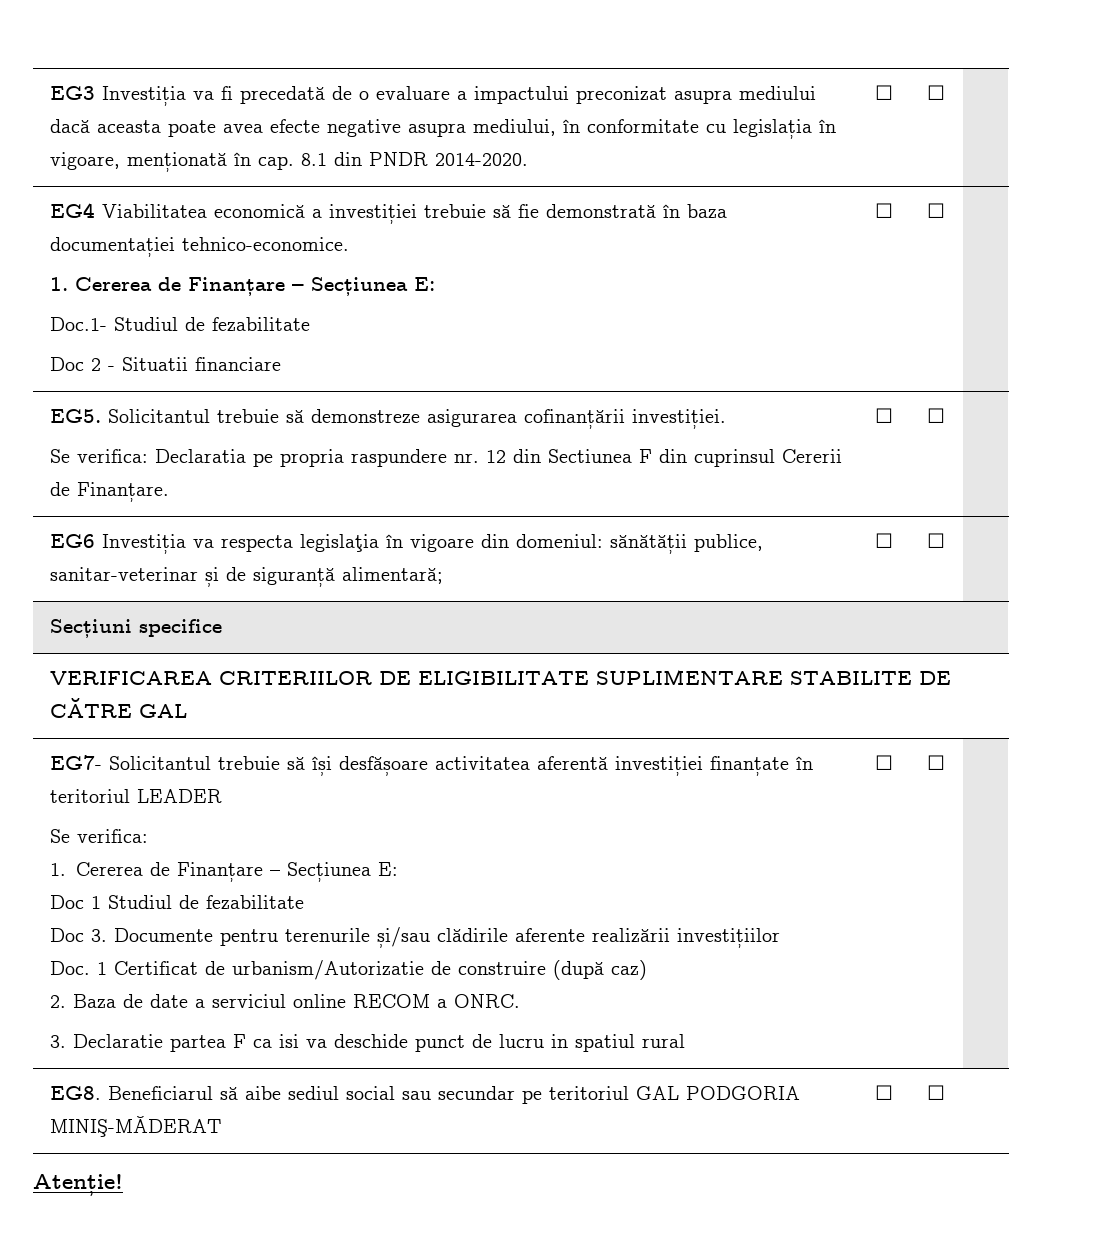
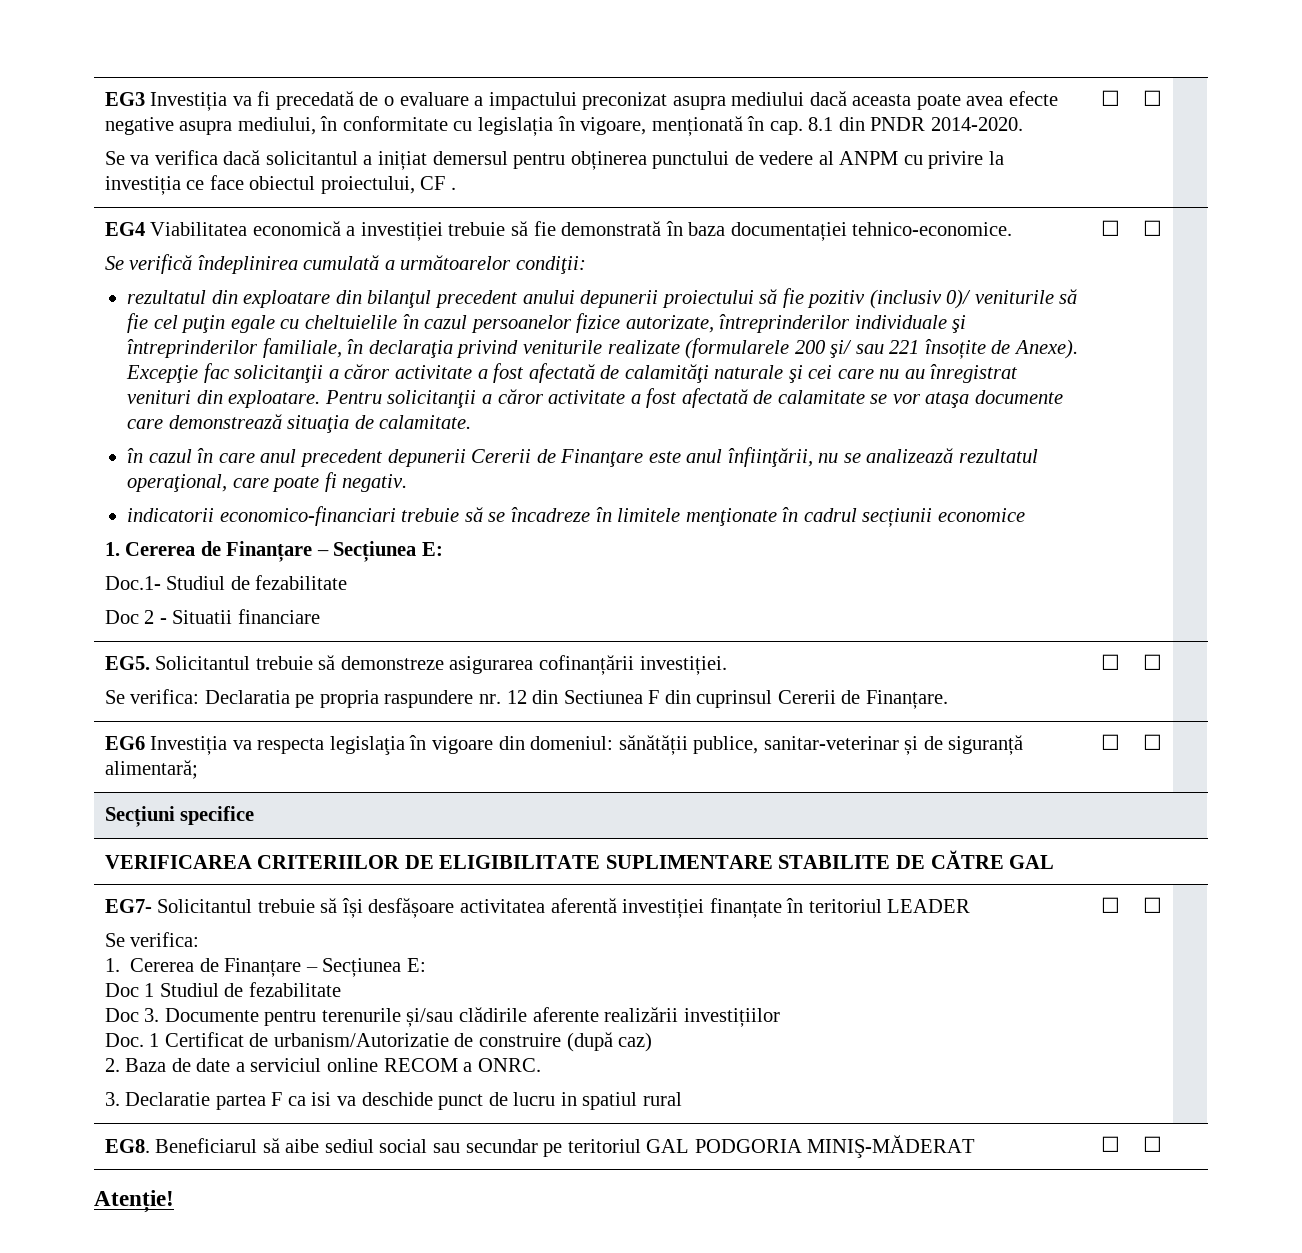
(528, 159) none -> [104,150,1004,170] [104,175,457,195] // Se va verifica dacă solicitantul a inițiat demersul pentru obținerea punctului de vedere al ANPM cu privire la investiția ce face obiectul proiectului, CF .
(349, 244) none -> [104,254,587,274] [127,288,1078,309] [127,313,967,333] [127,338,1078,359] [126,363,1019,383] [127,388,1063,408] [127,414,472,433] [127,447,1038,467] [127,472,408,492] [127,506,1025,527] // Se verifică îndeplinirea cumulată a următoarelor condiţii: // rezultatul din exploatare din bilanţul precedent anului depunerii proiectului să fie pozitiv (inclusiv 0)/ veniturile să fie cel puţin egale cu cheltuielile în cazul persoanelor fizice autorizate, întreprinderilor individuale şi întreprinderilor familiale, în declaraţia privind veniturile realizate (formularele 200 şi/ sau 221 însoțite de Anexe). Excepţie fac solicitanţii a căror activitate a fost afectată de calamităţi naturale şi cei care nu au înregistrat venituri din exploatare. Pentru solicitanţii a căror activitate a fost afectată de calamitate se vor ataşa documente care demonstrează situaţia de calamitate. // în cazul în care anul precedent depunerii Cererii de Finanţare este anul înfiinţării, nu se analizează rezultatul operaţional, care poate fi negativ. // indicatorii economico-financiari trebuie să se încadreze în limitele menţionate în cadrul secțiunii economice

